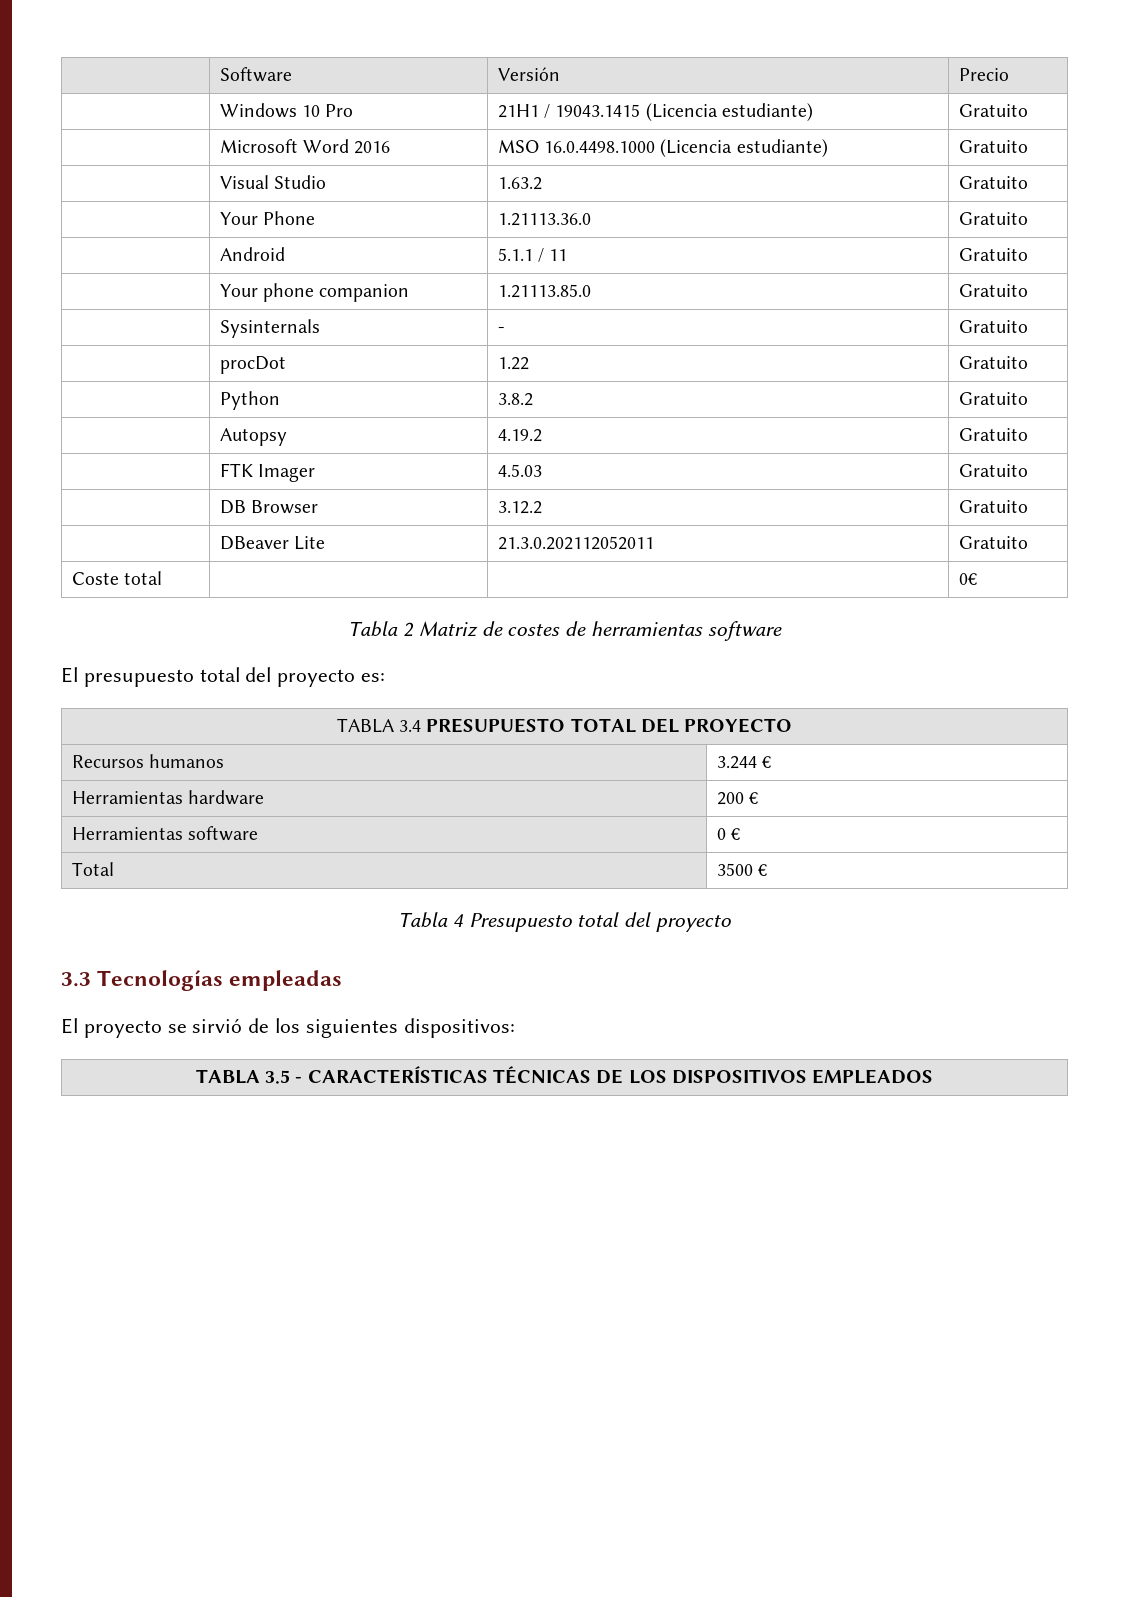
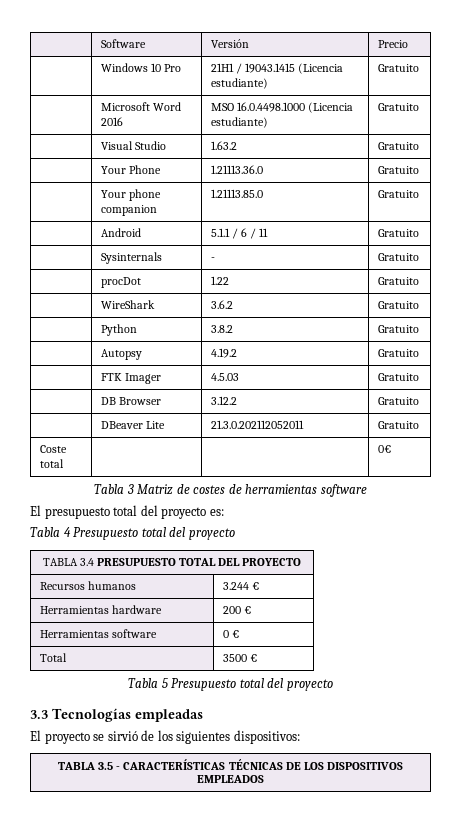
[219,247,285,261] [497,248,568,262] [958,248,1028,261] // | Android | 5.1.1 / 11 | Gratuito -> (419, 170) none
(1028, 290) none -> [100,228,141,237] [210,228,269,239] [377,229,419,237] // | Android | 5.1.1 / 6 / 11 | Gratuito
(1028, 362) none -> [100,300,155,309] [210,300,233,309] [377,301,419,309] // | WireShark | 3.6.2 | Gratuito
[402,622,414,637] 2 -> [126,484,134,494] 3
(386, 677) none -> [30,527,235,540] // Tabla 4 Presupuesto total del proyecto
[452,914,464,927] 4 -> [161,678,168,688] 5

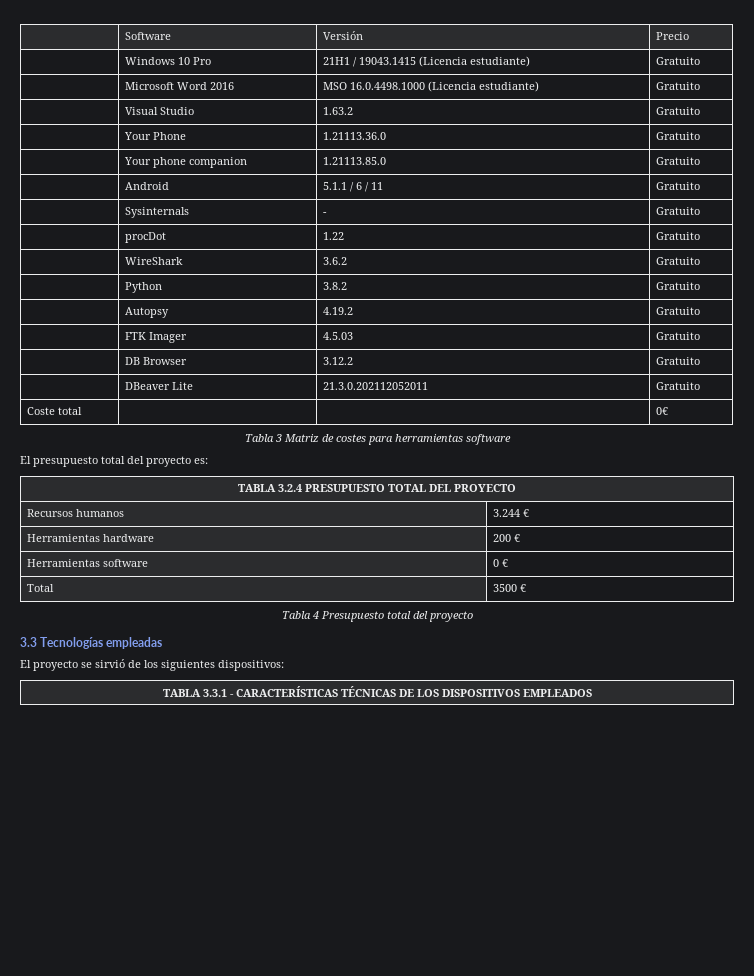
[228,484,242,494] de -> [367,436,393,445] para
[30,527,235,540] [42,558,94,566] // Tabla 4 Presupuesto total del proyecto // TABLA 3.4 -> [238,484,302,492] // TABLA 3.2.4
[161,678,168,688] 5 -> [311,611,319,619] 4
[98,762,114,770] 3.5 -> [202,689,227,697] 3.3.1

